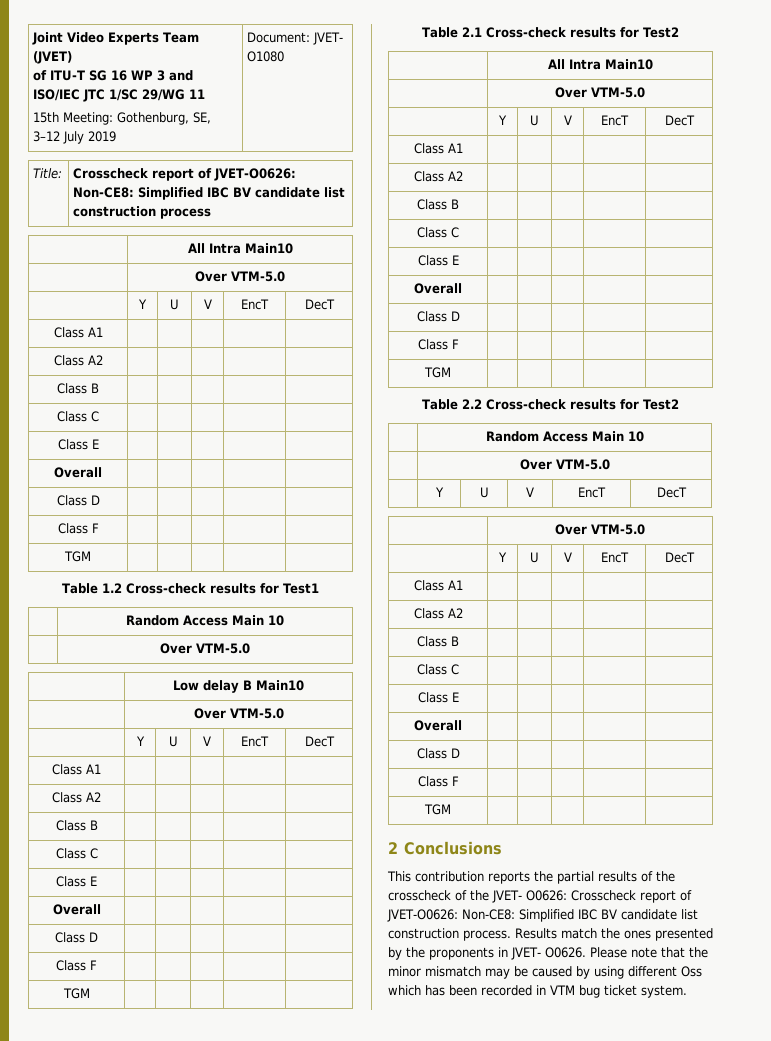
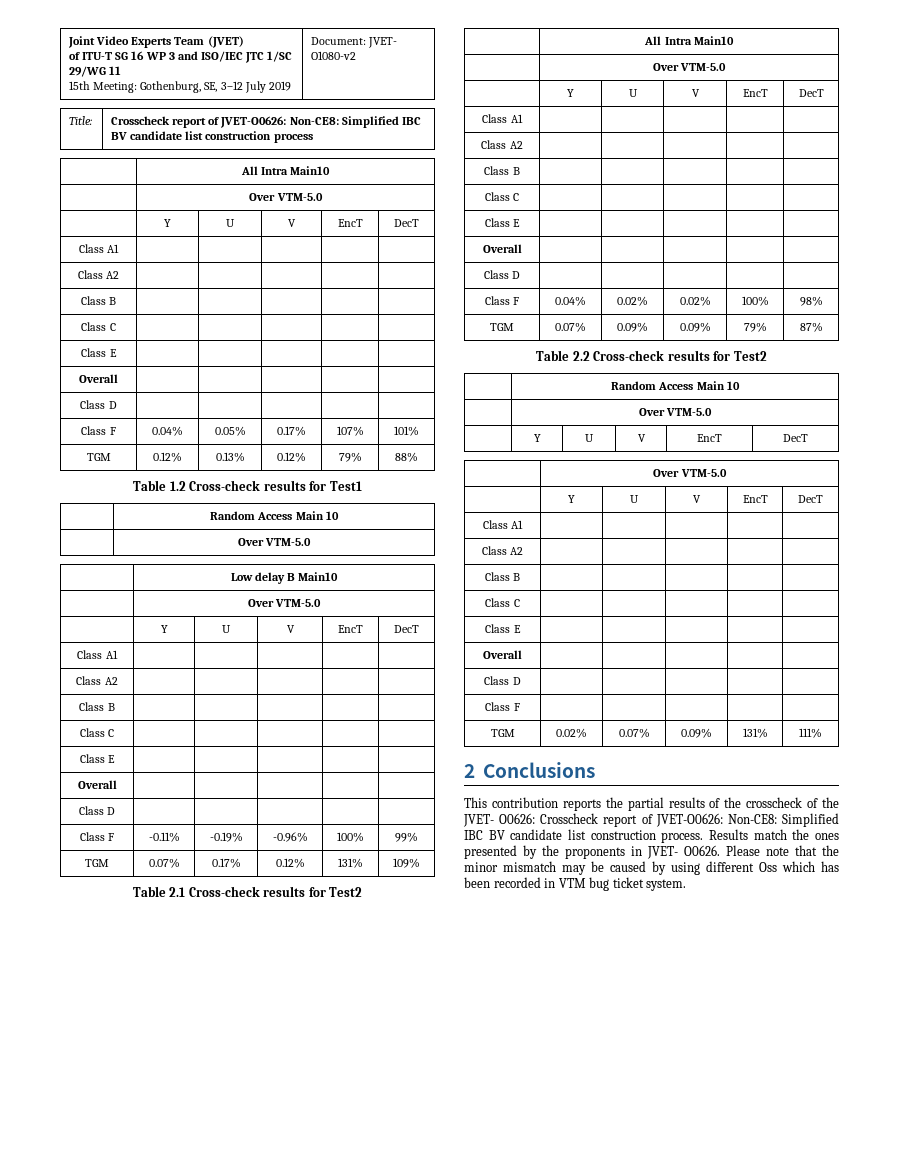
[247,51,285,62] O1080 -> [311,51,357,60] O1080-v2
[64,551,91,562] | | | | // TGM | | | | | -> [152,426,183,436] [214,426,246,436] [277,426,306,436] [336,426,364,436] [394,426,419,436] [86,453,111,461] [153,452,182,462] [215,452,245,462] [277,452,306,462] [338,452,362,462] [395,452,418,462] 0.04% | 0.05% | 0.17% | 107% | 101% // TGM | 0.12% | 0.13% | 0.12% | 79% | 88%
[62,988,90,999] | | | | // TGM | | | | | -> [148,832,180,842] [209,832,243,842] [272,832,308,842] [337,832,364,842] [395,832,418,842] [85,859,109,867] [148,858,180,868] [211,858,241,868] [275,858,305,868] [338,858,363,868] [393,858,420,868] -0.11% | -0.19% | -0.96% | 100% | 99% // TGM | 0.07% | 0.17% | 0.12% | 131% | 109%
[424,367,451,378] | | | | // TGM | | | | | -> [555,296,586,306] [617,296,648,306] [679,296,711,306] [741,296,769,306] [799,296,823,306] [490,323,514,331] [555,322,586,332] [617,322,648,332] [679,322,711,332] [743,322,767,332] [799,322,823,332] 0.04% | 0.02% | 0.02% | 100% | 98% // TGM | 0.07% | 0.09% | 0.09% | 79% | 87%
(451, 809) | | | | -> [556,728,587,738] [618,728,650,738] [681,728,712,738] [742,728,768,738] [799,728,822,738] 0.02% | 0.07% | 0.09% | 131% | 111%

